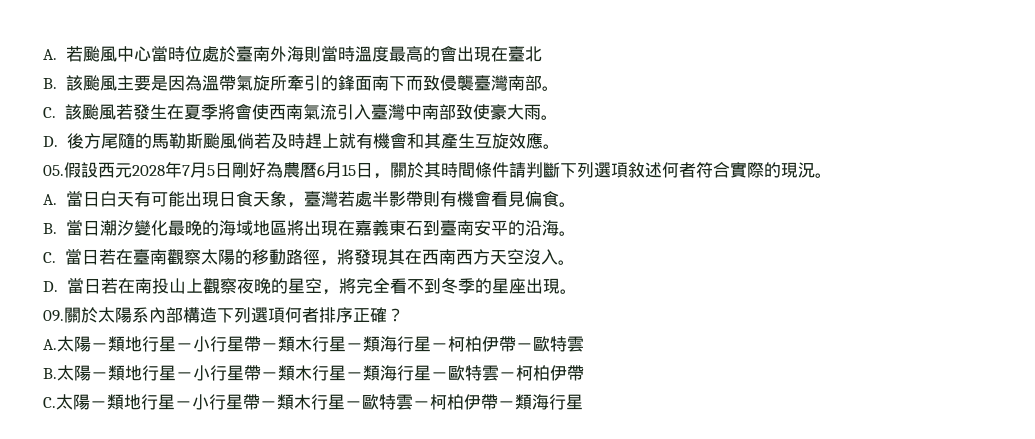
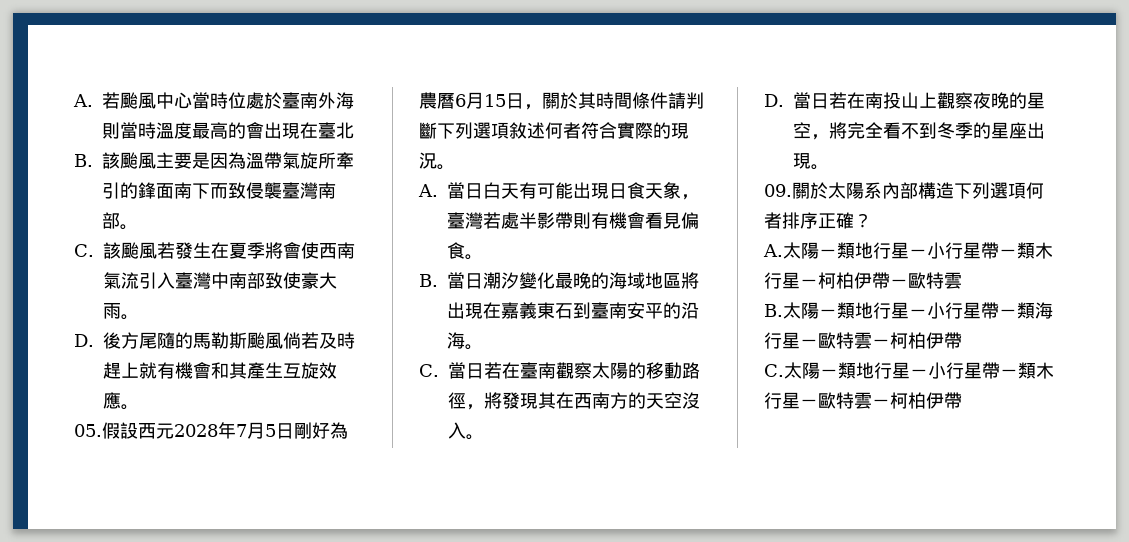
[455,249,490,265] 西方 -> [610,392,646,409] 方的
[363,336,448,352] 類海行星－ -> (818, 283) none
[295,365,380,381] 木行星－類 -> (1035, 310) none
[498,394,583,410] －類海行星 -> (962, 400) none

